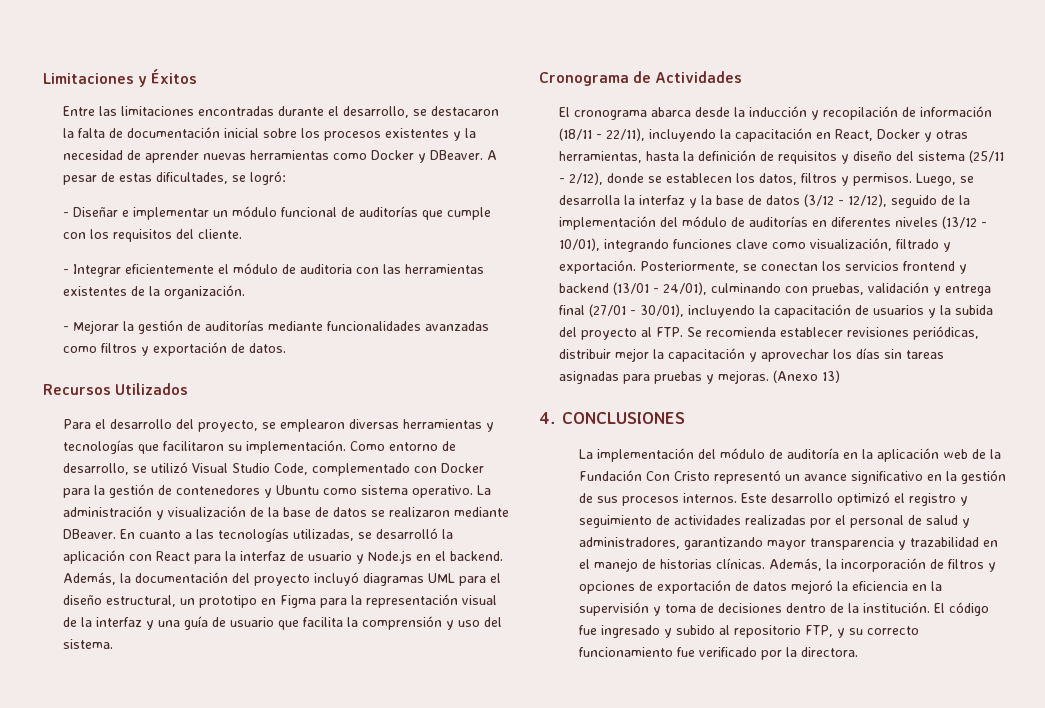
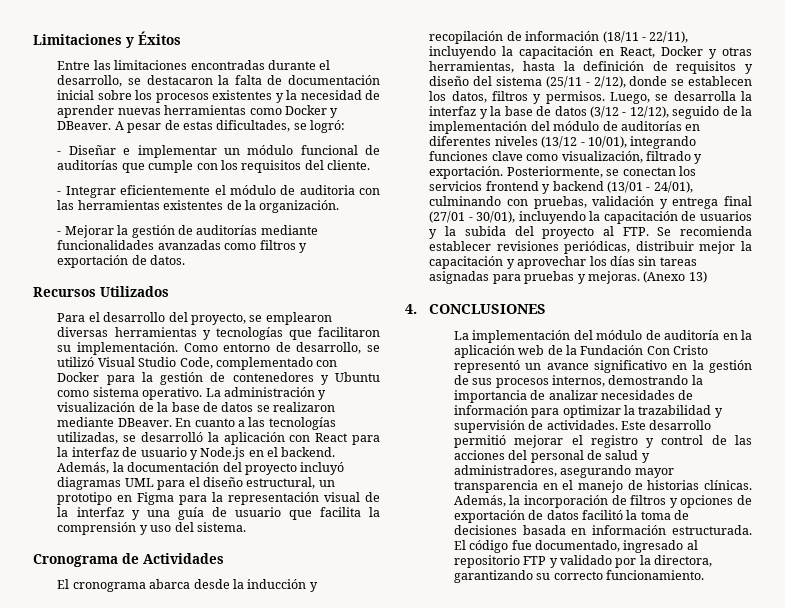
[683,492,969,506] [579,515,847,528] internos. Este desarrollo optimizó el registro y seguimiento de actividades realizadas por el -> [552,375,703,387] [453,390,694,403] [453,405,723,418] [453,420,712,433] [453,435,752,448] [453,450,528,460] internos, demostrando la importancia de analizar necesidades de información para optimizar la trazabilidad y supervisión de actividades. Este desarrollo permitió mejorar el registro y control de las acciones del
[684,537,764,550] garantizando -> [560,465,632,478] asegurando
[898,537,980,550] y trazabilidad -> (538, 486) none
[791,580,943,594] [579,602,990,616] [579,625,920,638] [579,647,859,660] mejoró la eficiencia en la supervisión y toma de decisiones dentro de la institución. El código fue ingresado y subido al repositorio FTP, y su correcto funcionamiento fue verificado por la directora. -> [582,510,690,520] [453,525,752,535] [453,540,698,553] [453,555,713,568] [453,570,705,583] facilitó la toma de decisiones basada en información estructurada. El código fue documentado, ingresado al repositorio FTP y validado por la directora, garantizando su correcto funcionamiento.

